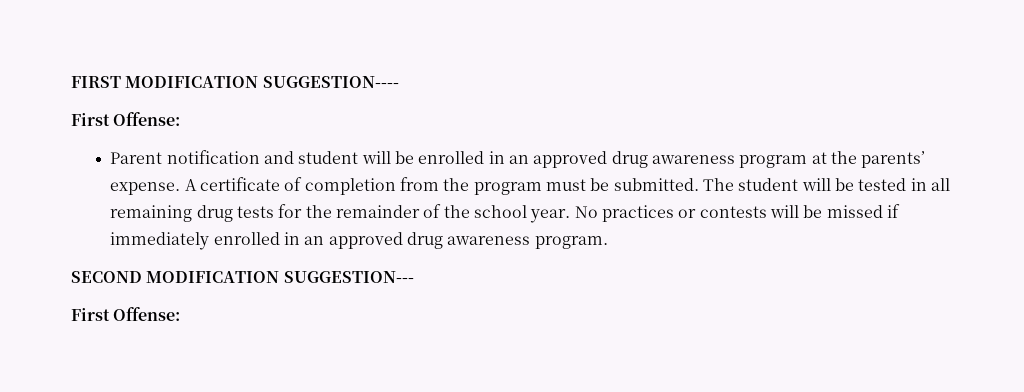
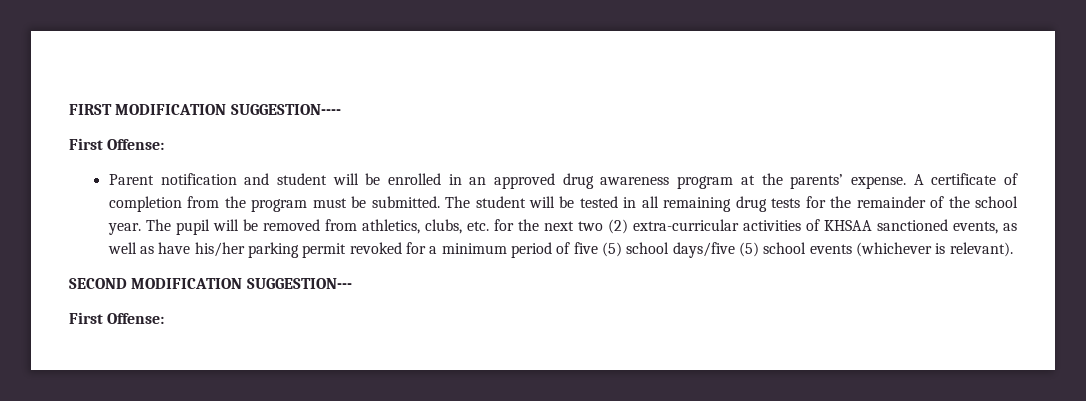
[574,204,900,222] [110,232,608,250] No practices or contests will be missed if immediately enrolled in an approved drug awareness program. -> [145,219,1017,235] [107,242,1013,258] The pupil will be removed from athletics, clubs, etc. for the next two (2) extra-curricular activities of KHSAA sanctioned events, as well as have his/her parking permit revoked for a minimum period of five (5) school days/five (5) school events (whichever is relevant).

